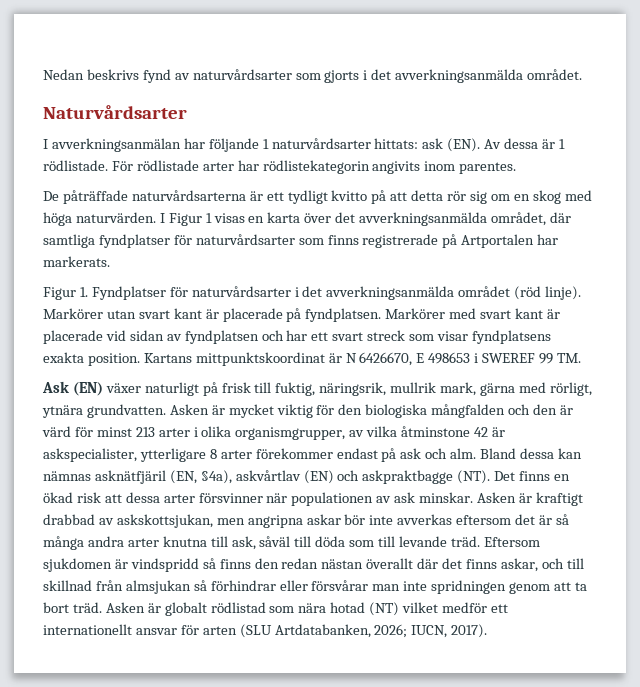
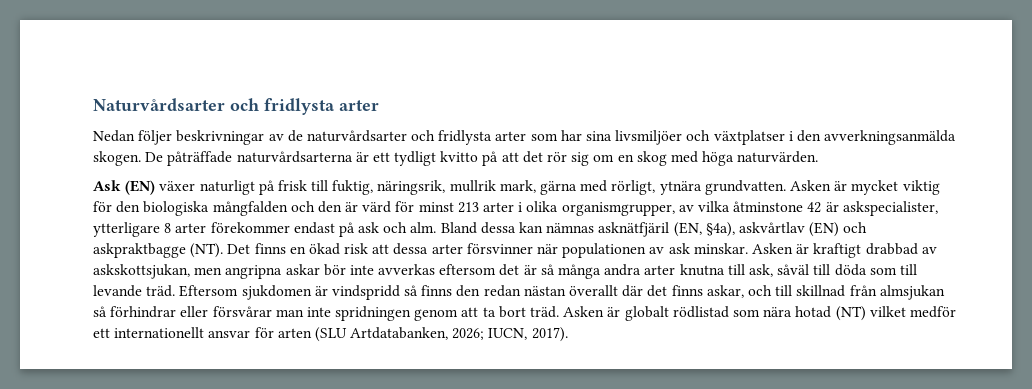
[43,69,583,83] [43,105,187,119] [43,138,565,152] [43,160,517,174] Nedan beskrivs fynd av naturvårdsarter som gjorts i det avverkningsanmälda området. // Naturvårdsarter // I avverkningsanmälan har följande 1 naturvårdsarter hittats: ask (EN). Av dessa är 1 rödlistade. För rödlistade arter har rödlistekategorin angivits inom parentes. // -> [93,98,379,115] [93,130,957,145] [93,151,141,166] Naturvårdsarter och fridlysta arter // Nedan följer beskrivningar av de naturvårdsarter och fridlysta arter som har sina livsmiljöer och växtplatser i den avverkningsanmälda skogen.
[411,190,444,201] detta -> [522,151,543,163] det
[159,212,571,226] [43,234,559,248] [43,256,110,267] [43,286,582,300] [43,308,560,322] [43,330,551,344] [43,352,581,366] I Figur 1 visas en karta över det avverkningsanmälda området, där samtliga fyndplatser för naturvårdsarter som finns registrerade på Artportalen har markerats. // Figur 1. Fyndplatser för naturvårdsarter i det avverkningsanmälda området (röd linje). Markörer utan svart kant är placerade på fyndplatsen. Markörer med svart kant är placerade vid sidan av fyndplatsen och har ett svart streck som visar fyndplatsens exakta position. Kartans mittpunktskoordinat är N 6426670, E 498653 i SWEREF 99 TM. -> (819, 157) none

